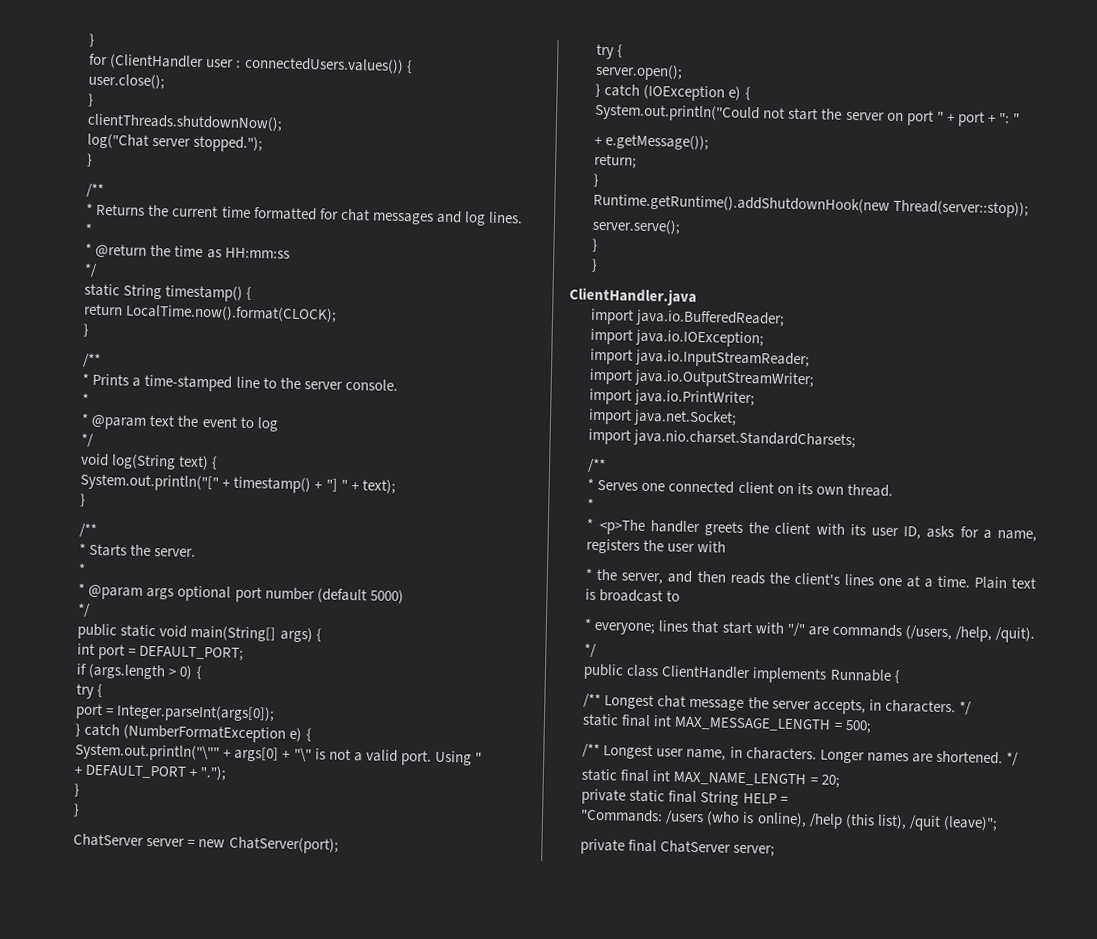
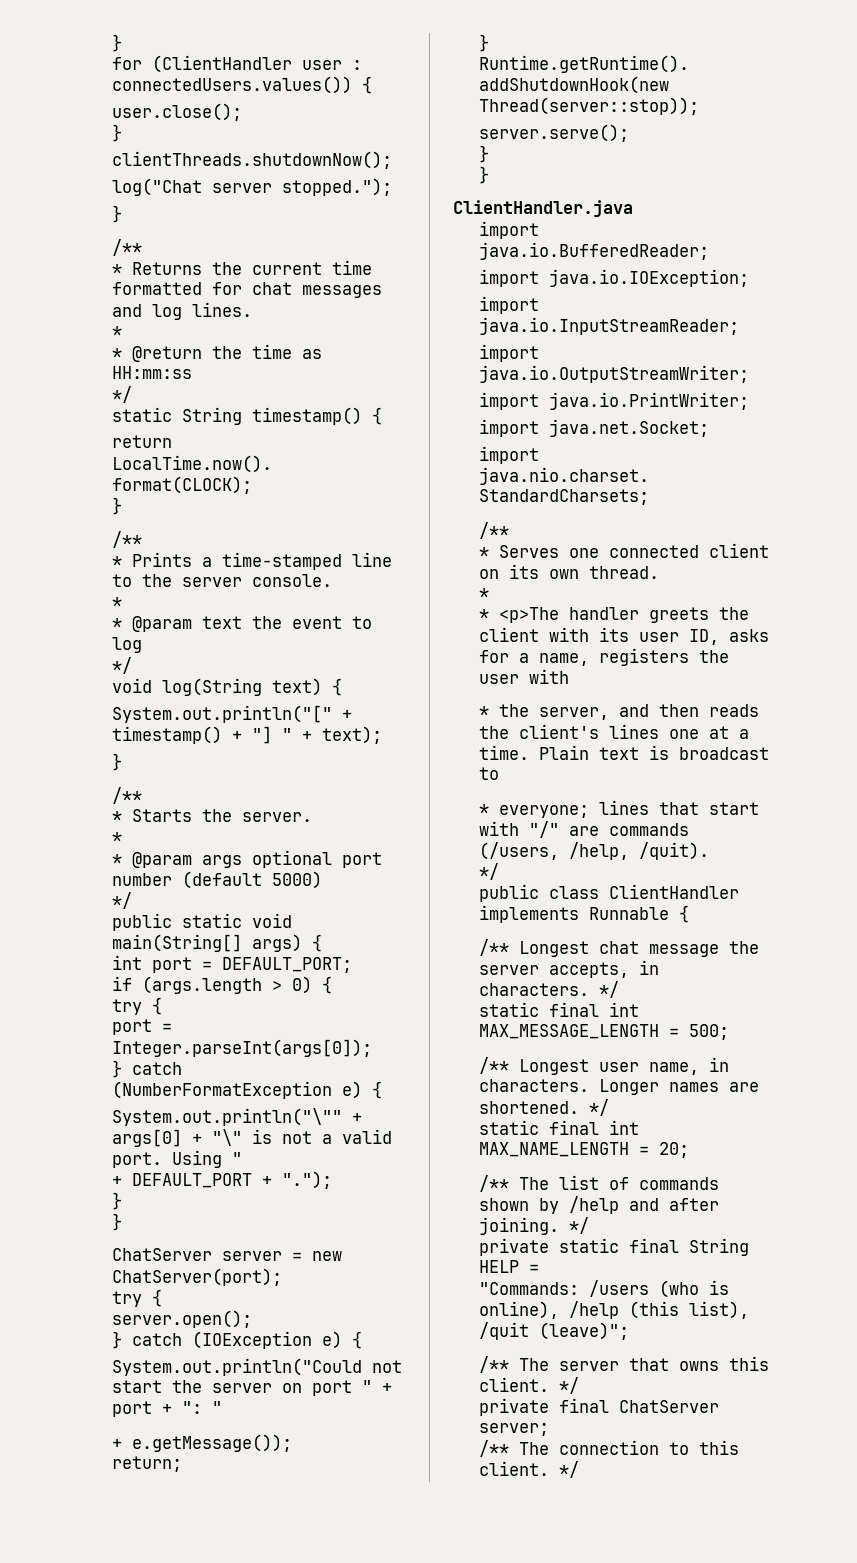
(840, 781) none -> [479,1175,720,1192] [479,1196,720,1214] [479,1217,590,1235] // /** The list of commands shown by /help and after joining. */
[580,838,776,857] private final ChatServer server; -> [479,1356,770,1373] [479,1377,580,1394] [479,1398,720,1416] [479,1423,550,1436] [479,1440,740,1457] [479,1461,580,1478] /** The server that owns this client. */ // private final ChatServer server; // /** The connection to this client. */

